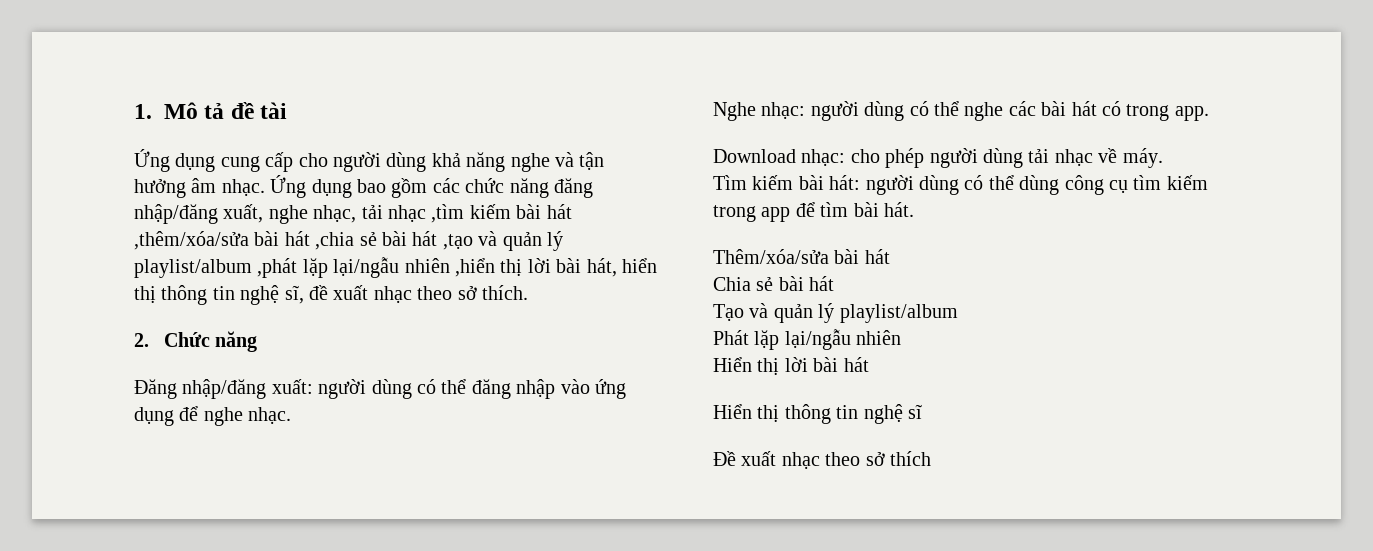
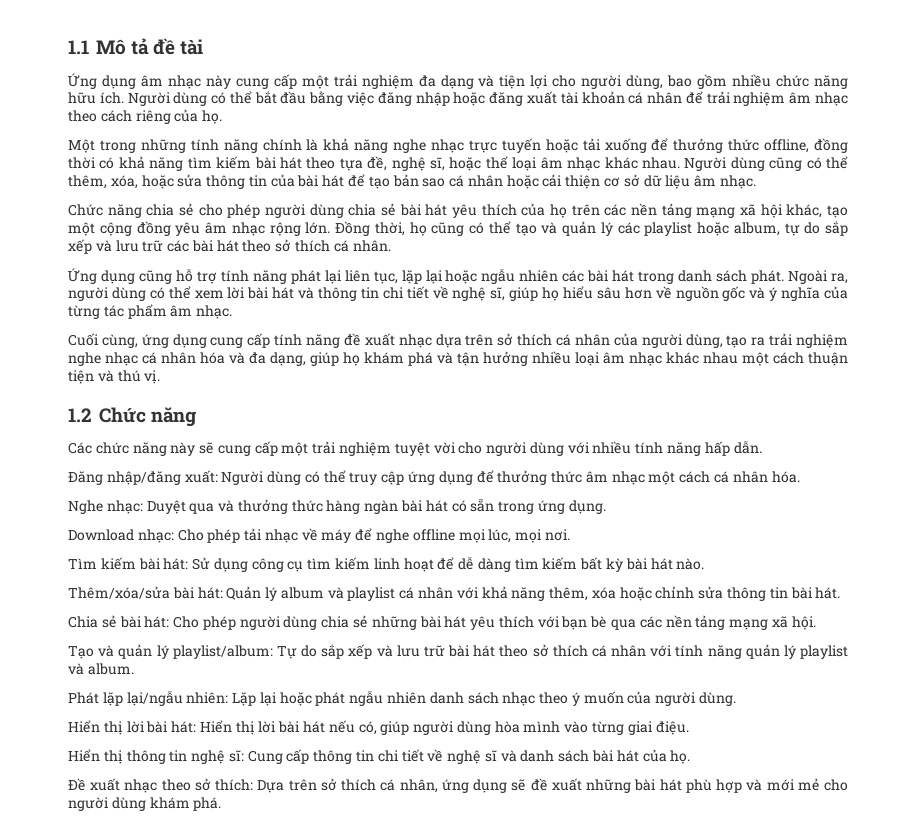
[134,104,152,119] 1. -> [68,40,89,54] 1.1
[220,152,605,172] [134,175,593,198] [134,204,572,224] [134,231,563,251] [134,257,657,278] [134,285,528,305] [134,331,258,352] cung cấp cho người dùng khả năng nghe và tận hưởng âm nhạc. Ứng dụng bao gồm các chức năng đăng nhập/đăng xuất, nghe nhạc, tải nhạc ,tìm kiếm bài hát ,thêm/xóa/sửa bài hát ,chia sẻ bài hát ,tạo và quản lý playlist/album ,phát lặp lại/ngẫu nhiên ,hiển thị lời bài hát, hiển thị thông tin nghệ sĩ, đề xuất nhạc theo sở thích. // 2. Chức năng -> [140,74,849,89] [68,91,848,106] [68,109,223,124] [68,138,848,153] [68,156,848,171] [68,174,756,189] [68,203,848,218] [68,221,848,236] [68,239,391,254] [68,268,849,284] [68,286,849,301] [68,304,233,319] [68,333,848,348] [68,351,848,366] [68,370,161,384] [68,407,197,427] [68,441,762,456] âm nhạc này cung cấp một trải nghiệm đa dạng và tiện lợi cho người dùng, bao gồm nhiều chức năng hữu ích. Người dùng có thể bắt đầu bằng việc đăng nhập hoặc đăng xuất tài khoản cá nhân để trải nghiệm âm nhạc theo cách riêng của họ. // Một trong những tính năng chính là khả năng nghe nhạc trực tuyến hoặc tải xuống để thưởng thức offline, đồng thời có khả năng tìm kiếm bài hát theo tựa đề, nghệ sĩ, hoặc thể loại âm nhạc khác nhau. Người dùng cũng có thể thêm, xóa, hoặc sửa thông tin của bài hát để tạo bản sao cá nhân hoặc cải thiện cơ sở dữ liệu âm nhạc. // Chức năng chia sẻ cho phép người dùng chia sẻ bài hát yêu thích của họ trên các nền tảng mạng xã hội khác, tạo một cộng đồng yêu âm nhạc rộng lớn. Đồng thời, họ cũng có thể tạo và quản lý các playlist hoặc album, tự do sắp xếp và lưu trữ các bài hát theo sở thích cá nhân. // Ứng dụng cũng hỗ trợ tính năng phát lại liên tục, lặp lại hoặc ngẫu nhiên các bài hát trong danh sách phát. Ngoài ra, người dùng có thể xem lời bài hát và thông tin chi tiết về nghệ sĩ, giúp họ hiểu sâu hơn về nguồn gốc và ý nghĩa của từng tác phẩm âm nhạc. // Cuối cùng, ứng dụng cung cấp tính năng đề xuất nhạc dựa trên sở thích cá nhân của người dùng, tạo ra trải nghiệm nghe nhạc cá nhân hóa và đa dạng, giúp họ khám phá và tận hưởng nhiều loại âm nhạc khác nhau một cách thuận tiện và thú vị. // 1.2 Chức năng // Các chức năng này sẽ cung cấp một trải nghiệm tuyệt vời cho người dùng với nhiều tính năng hấp dẫn.
[318,379,626,399] [134,406,292,426] [713,101,1209,121] [713,148,1163,168] [713,175,1208,195] [713,202,914,222] [713,249,890,264] [713,276,835,291] [713,303,958,323] [713,329,902,350] [713,357,869,375] người dùng có thể đăng nhập vào ứng dụng để nghe nhạc. // Nghe nhạc: người dùng có thể nghe các bài hát có trong app. // Download nhạc: cho phép người dùng tải nhạc về máy. // Tìm kiếm bài hát: người dùng có thể dùng công cụ tìm kiếm trong app để tìm bài hát. // Thêm/xóa/sửa bài hát // Chia sẻ bài hát // Tạo và quản lý playlist/album // Phát lặp lại/ngẫu nhiên // Hiển thị lời bài hát -> [221,470,800,485] [68,499,606,514] [68,528,570,543] [68,557,705,572] [68,586,841,601] [68,615,816,630] [68,644,848,659] [68,663,134,675] [68,691,737,706] [68,720,689,735] Người dùng có thể truy cập ứng dụng để thưởng thức âm nhạc một cách cá nhân hóa. // Nghe nhạc: Duyệt qua và thưởng thức hàng ngàn bài hát có sẵn trong ứng dụng. // Download nhạc: Cho phép tải nhạc về máy để nghe offline mọi lúc, mọi nơi. // Tìm kiếm bài hát: Sử dụng công cụ tìm kiếm linh hoạt để dễ dàng tìm kiếm bất kỳ bài hát nào. // Thêm/xóa/sửa bài hát: Quản lý album và playlist cá nhân với khả năng thêm, xóa hoặc chỉnh sửa thông tin bài hát. // Chia sẻ bài hát: Cho phép người dùng chia sẻ những bài hát yêu thích với bạn bè qua các nền tảng mạng xã hội. // Tạo và quản lý playlist/album: Tự do sắp xếp và lưu trữ bài hát theo sở thích cá nhân với tính năng quản lý playlist và album. // Phát lặp lại/ngẫu nhiên: Lặp lại hoặc phát ngẫu nhiên danh sách nhạc theo ý muốn của người dùng. // Hiển thị lời bài hát: Hiển thị lời bài hát nếu có, giúp người dùng hòa mình vào từng giai điệu.
[908,404,922,419] sĩ -> [228,749,691,764] sĩ: Cung cấp thông tin chi tiết về nghệ sĩ và danh sách bài hát của họ.
[890,451,931,466] thích -> [215,778,849,793] [68,797,222,811] thích: Dựa trên sở thích cá nhân, ứng dụng sẽ đề xuất những bài hát phù hợp và mới mẻ cho người dùng khám phá.

